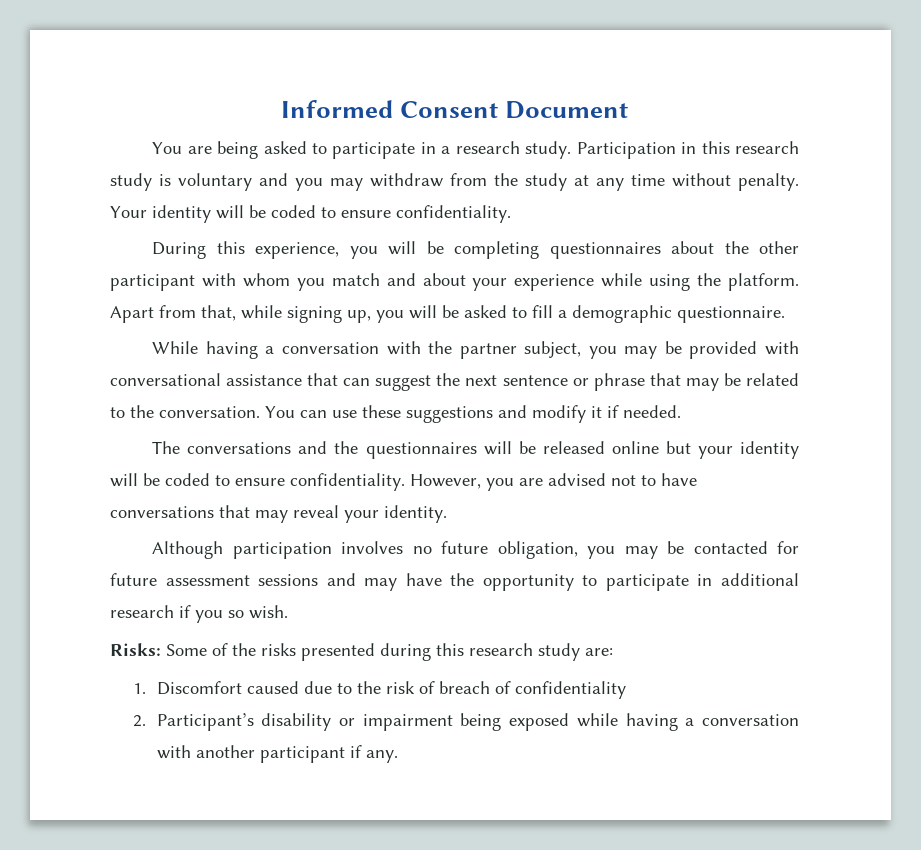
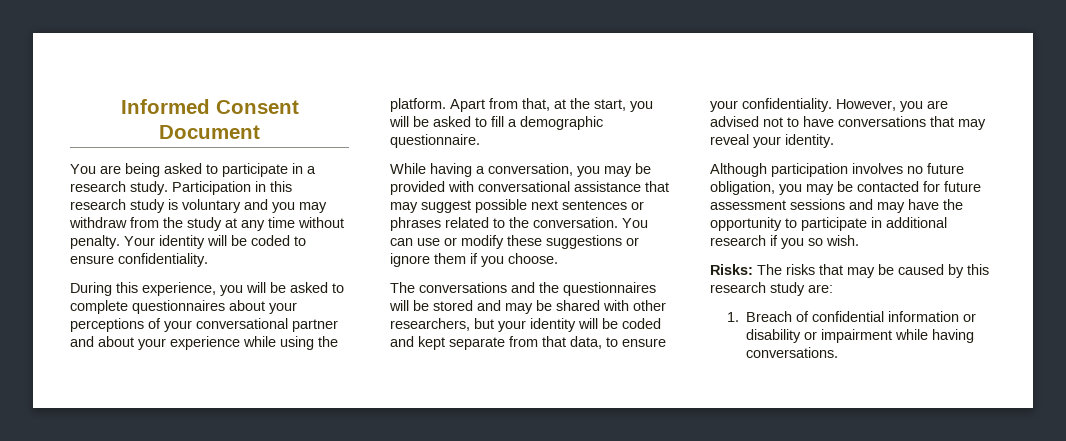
[454,241,800,259] [110,273,380,291] completing questionnaires about the other participant with whom you match -> [290,282,344,293] [70,300,297,314] [70,318,338,332] asked to complete questionnaires about your perceptions of your conversational partner
[241,305,371,323] while signing up, -> [554,98,626,111] at the start,
[281,341,582,359] conversation with the partner subject, -> [488,163,573,176] conversation,
[343,373,741,391] can suggest the next sentence or phrase that may be -> [390,199,644,213] [390,217,441,231] may suggest possible next sentences or phrases
[362,405,681,423] these suggestions and modify it if needed. -> [444,235,639,249] [390,253,558,267] or modify these suggestions or ignore them if you choose.
[542,441,659,454] released online -> [433,300,666,314] [390,318,470,331] stored and may be shared with other researchers,
[215,475,285,486] to ensure -> [390,336,666,350] [710,100,738,112] and kept separate from that data, to ensure your
[166,643,431,661] Some of the risks presented during -> [757,264,964,278] The risks that may be caused by
[156,681,626,699] [133,713,799,731] [156,745,398,763] Discomfort caused due to the risk of breach of confidentiality // 2. Participant’s disability or impairment being exposed while having a conversation with another participant if any. -> [745,311,976,322] [745,329,974,343] [745,347,838,358] Breach of confidential information or disability or impairment while having conversations.

